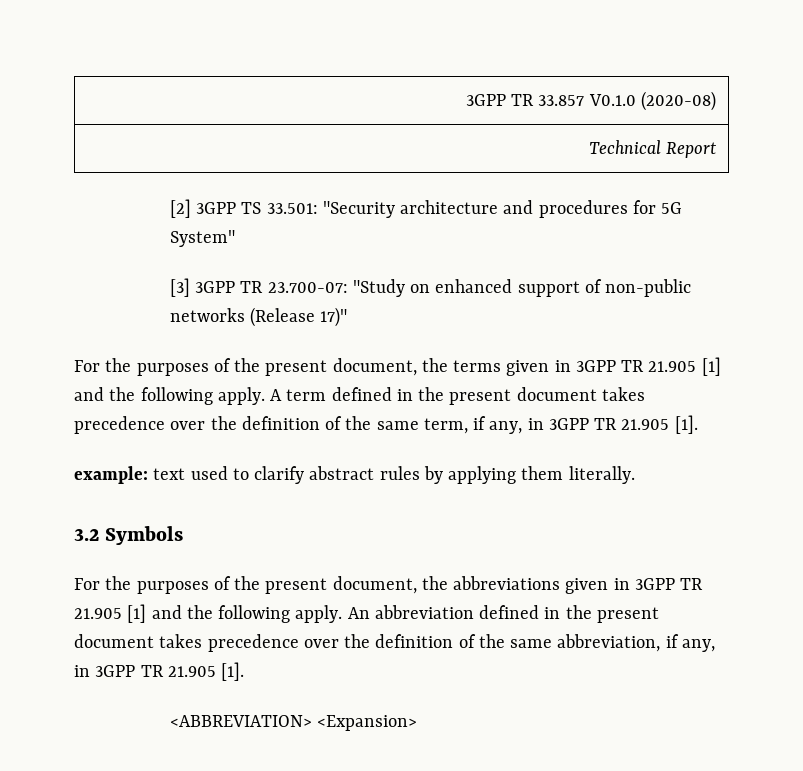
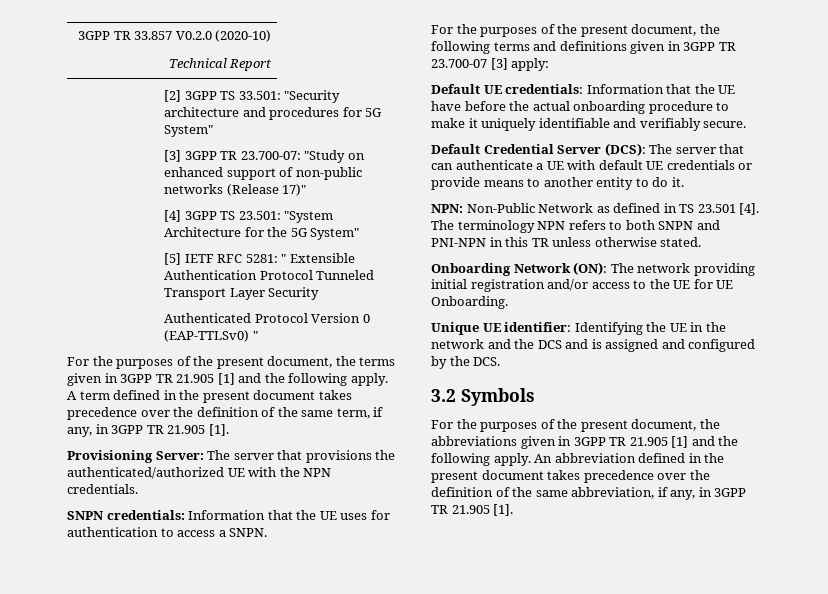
[588,91,716,111] V0.1.0 (2020-08) -> [175,30,272,42] V0.2.0 (2020-10)
(348, 317) none -> [164,210,334,223] [164,227,360,240] [164,253,355,265] [164,270,375,280] [164,287,320,300] [164,313,370,323] [164,330,258,342] // [4] 3GPP TS 23.501: "System Architecture for the 5G System" // [5] IETF RFC 5281: " Extensible Authentication Protocol Tunneled Transport Layer Security // Authenticated Protocol Version 0 (EAP-TTLSv0) "
[74,466,635,484] example: text used to clarify abstract rules by applying them literally. -> [67,450,396,463] [67,467,332,479] [67,484,138,494] [67,510,390,520] [67,527,268,537] [431,24,720,37] [431,41,736,54] [431,58,550,71] [431,84,736,94] [431,101,730,114] [431,118,747,131] [431,143,745,156] [431,160,753,170] [431,177,684,190] [431,203,760,215] [431,220,720,233] [431,237,702,247] [431,262,755,276] [431,279,734,292] [431,296,508,309] [431,322,726,335] [431,339,756,352] [431,356,501,369] Provisioning Server: The server that provisions the authenticated/authorized UE with the NPN credentials. // SNPN credentials: Information that the UE uses for authentication to access a SNPN. // For the purposes of the present document, the following terms and definitions given in 3GPP TR 23.700-07 [3] apply: // Default UE credentials: Information that the UE have before the actual onboarding procedure to make it uniquely identifiable and verifiably secure. // Default Credential Server (DCS): The server that can authenticate a UE with default UE credentials or provide means to another entity to do it. // NPN: Non-Public Network as defined in TS 23.501 [4]. The terminology NPN refers to both SNPN and PNI-NPN in this TR unless otherwise stated. // Onboarding Network (ON): The network providing initial registration and/or access to the UE for UE Onboarding. // Unique UE identifier: Identifying the UE in the network and the DCS and is assigned and configured by the DCS.
[169,715,417,731] // <ABBREVIATION> <Expansion> -> (514, 510) none

